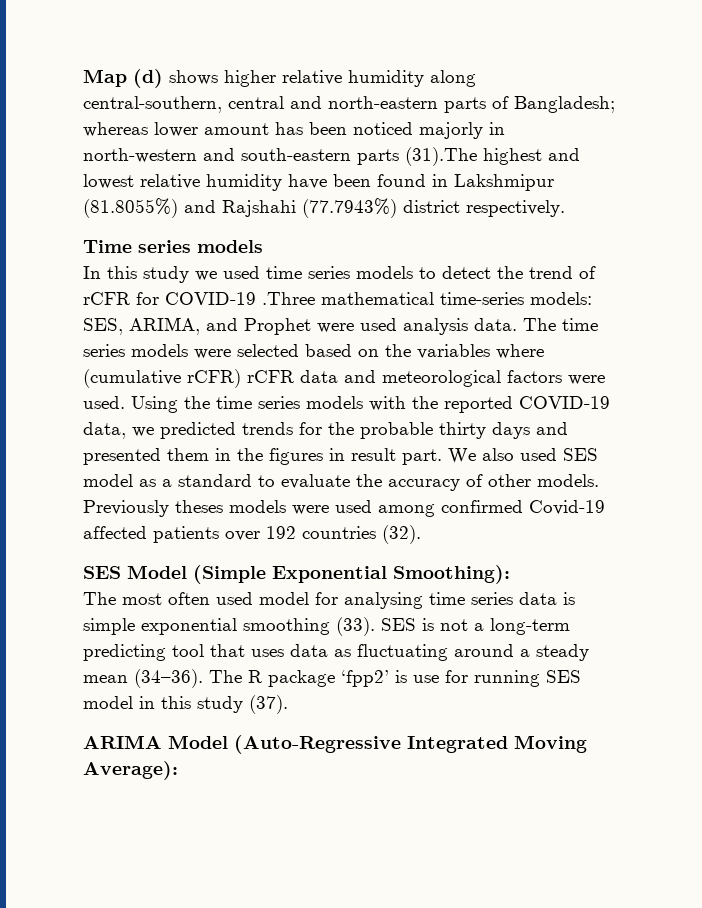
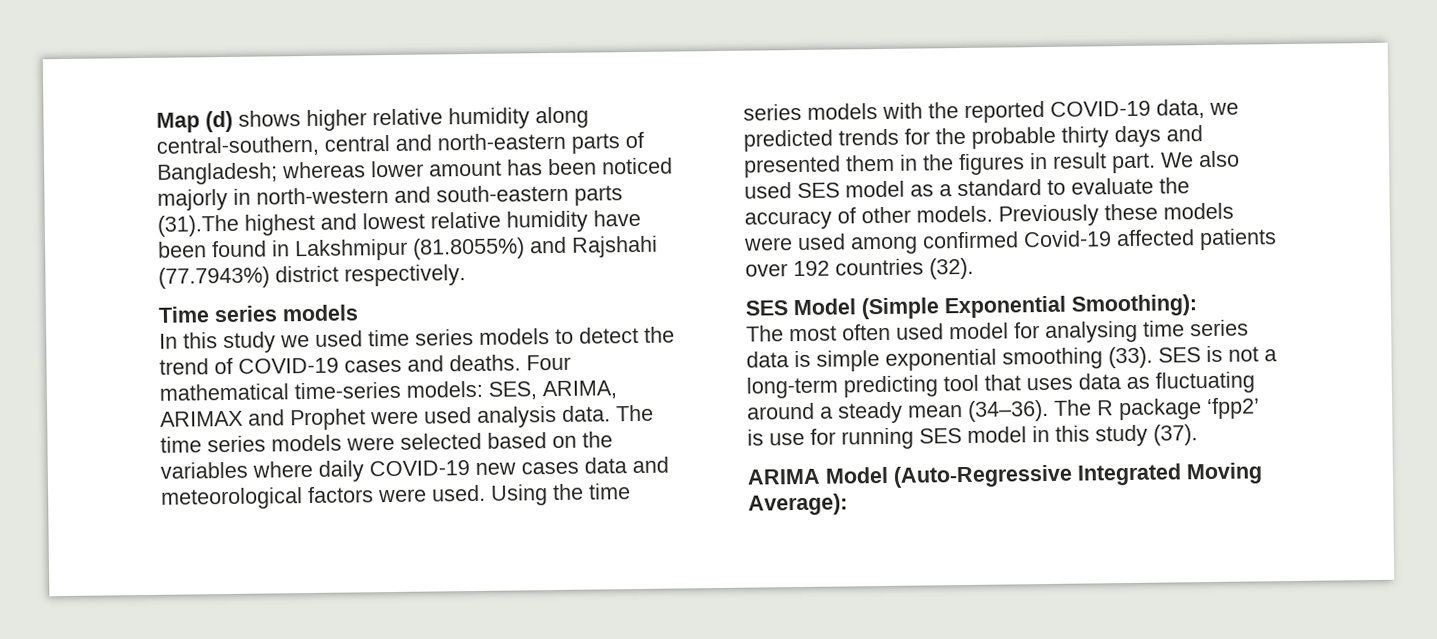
[83,292,315,305] rCFR for COVID-19 .Three -> [238,354,571,374] COVID-19 cases and deaths. Four
(200, 326) none -> [160,410,243,427] ARIMAX
[83,369,294,388] (cumulative rCFR) rCFR -> [318,460,579,482] daily COVID-19 new cases
[175,500,223,513] theses -> [1104,203,1158,221] these

